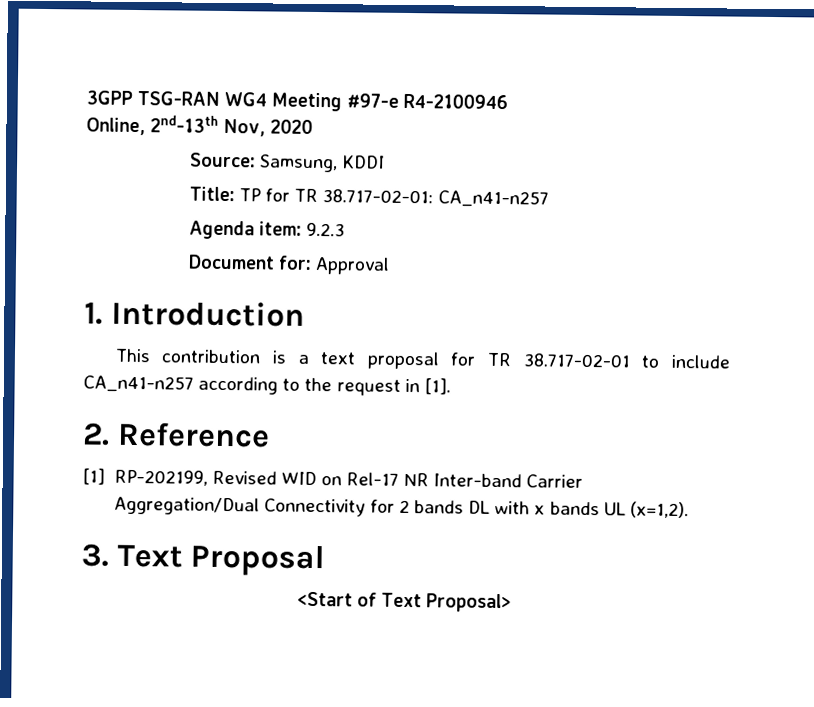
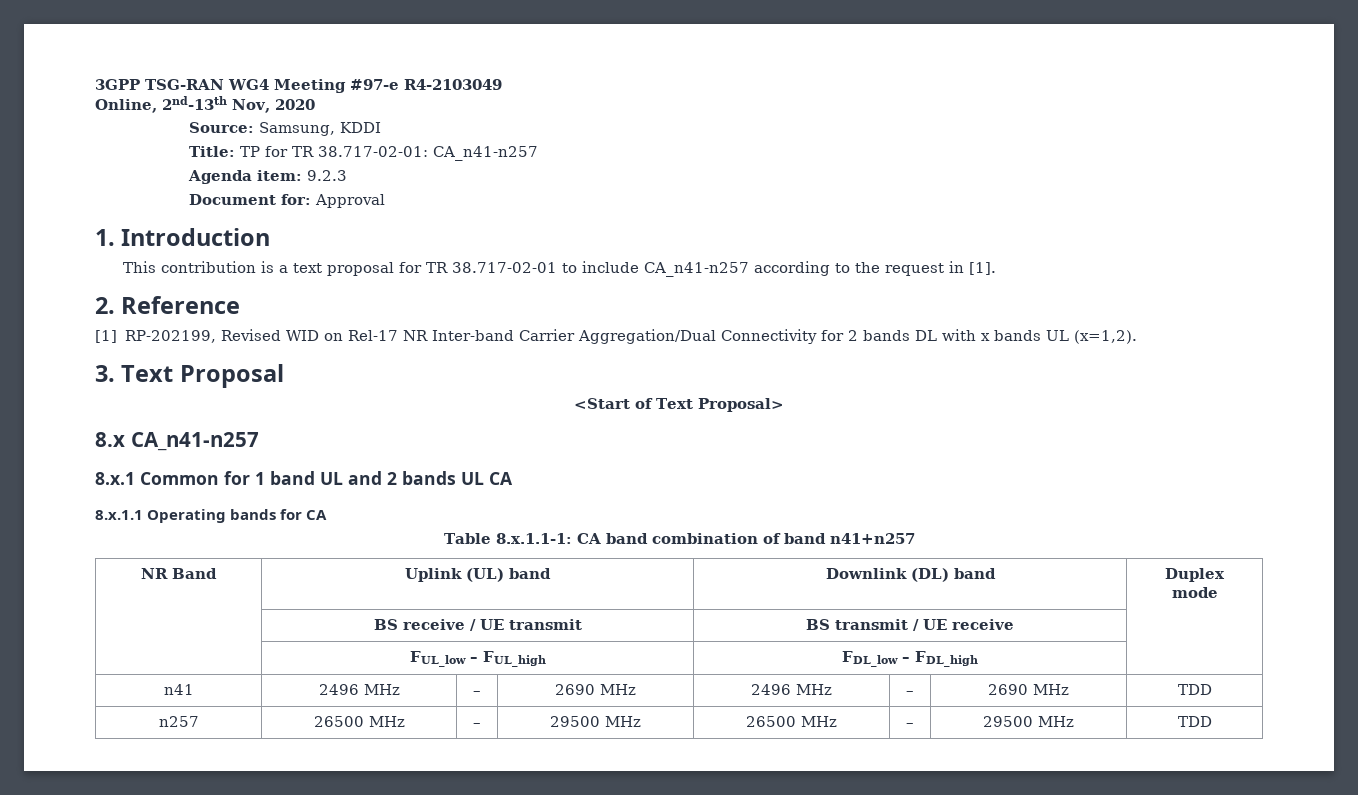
[402,93,508,110] R4-2100946 -> [404,79,502,90] R4-2103049
(513, 603) none -> [95,432,259,451] [95,471,513,485] [95,509,328,523] [443,533,915,544] [141,568,217,579] [405,568,551,582] [825,568,996,582] [1165,568,1225,582] [1171,587,1218,598] [373,619,582,631] [806,619,1014,631] [409,651,546,667] [842,651,978,667] [163,684,194,695] [318,684,400,695] [473,691,481,695] [555,684,636,695] [751,684,832,695] [906,691,914,695] [988,684,1069,695] [1177,684,1212,695] [158,716,199,727] [313,716,405,727] [473,723,481,727] [550,716,641,727] [746,716,837,727] [906,723,914,727] [983,716,1074,727] [1177,716,1212,727] // 8.x CA_n41-n257 // 8.x.1 Common for 1 band UL and 2 bands UL CA // 8.x.1.1 Operating bands for CA // Table 8.x.1.1-1: CA band combination of band n41+n257 // NR Band | Uplink (UL) band | Downlink (DL) band | Duplex // mode // | BS receive / UE transmit | BS transmit / UE receive | // | FUL_low – FUL_high | FDL_low – FDL_high | // n41 | 2496 MHz | – | 2690 MHz | 2496 MHz | – | 2690 MHz | TDD // n257 | 26500 MHz | – | 29500 MHz | 26500 MHz | – | 29500 MHz | TDD

